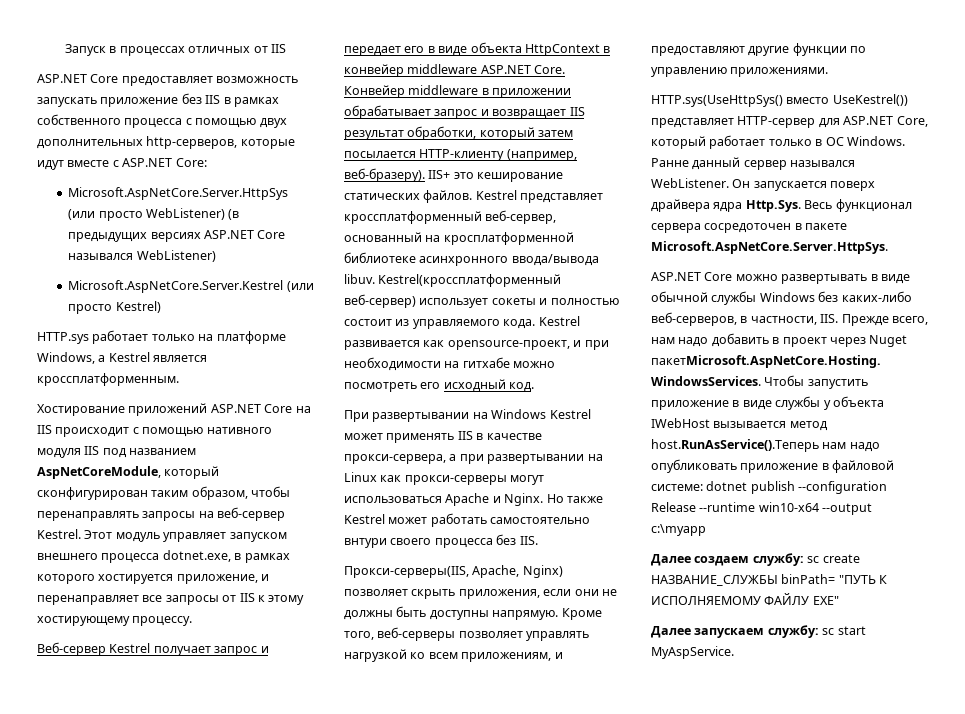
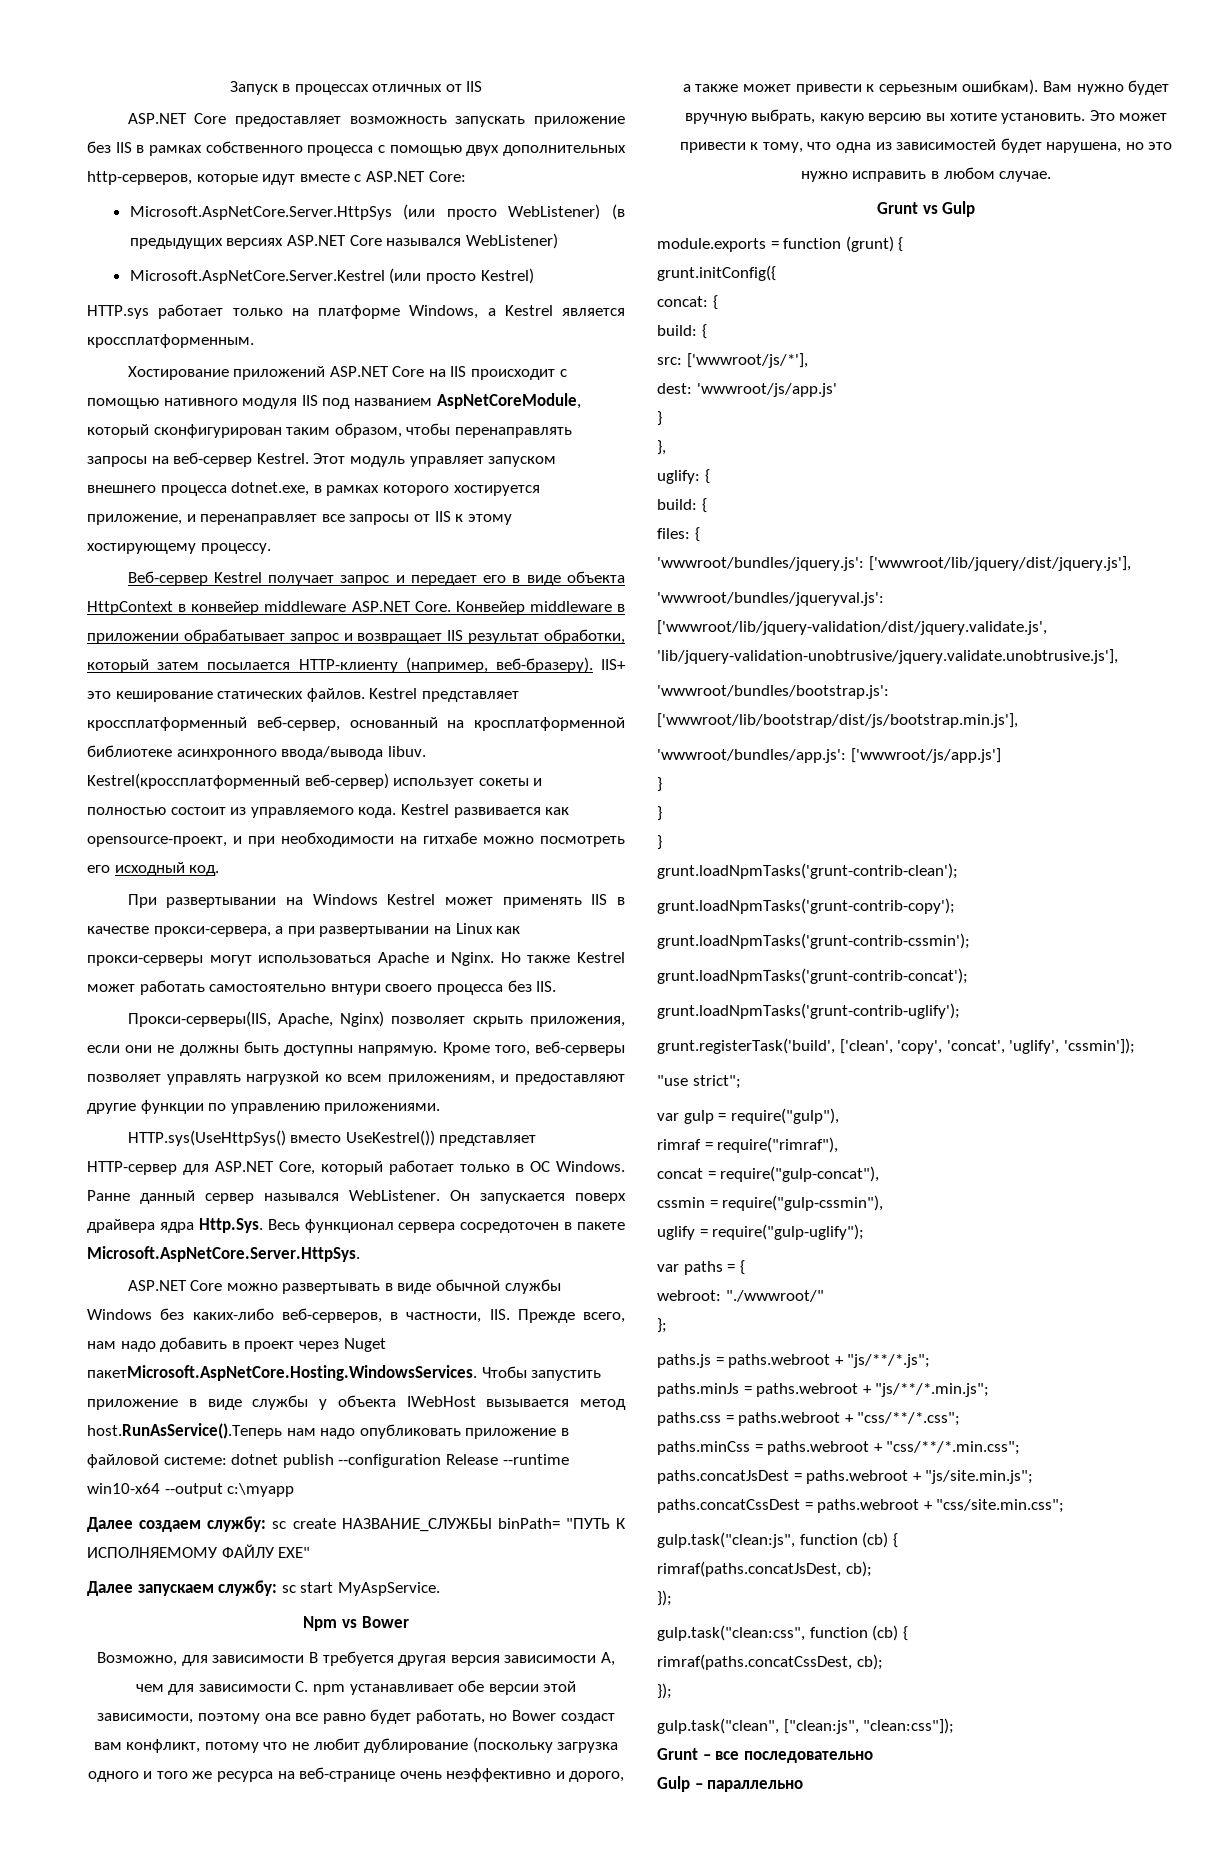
(734, 652) none -> [303,1616,409,1631] [97,1651,615,1666] [135,1680,577,1695] [97,1709,615,1724] [93,1737,619,1753] [87,1767,625,1782] [682,79,1170,95] [684,109,1168,124] [679,138,1173,153] [800,167,1052,182] [876,201,976,217] [657,236,904,252] [657,265,776,281] [657,295,718,310] [657,324,707,339] [657,353,808,368] [657,383,837,397] [657,411,662,426] [657,440,666,455] [657,469,710,484] [657,498,707,513] [657,527,700,542] [657,556,1131,571] [657,592,884,606] [657,620,1047,635] [657,649,1118,664] [657,685,889,699] [657,713,1018,728] [657,748,1001,763] [657,777,662,792] [657,806,662,821] [657,835,662,850] [657,863,958,879] [657,898,955,914] [657,933,970,949] [657,968,968,984] [657,1003,960,1019] [657,1038,1135,1054] [657,1075,741,1089] [657,1108,839,1124] [657,1137,839,1153] [657,1166,880,1182] [657,1195,884,1211] [657,1224,865,1240] [657,1260,745,1275] [657,1290,824,1302] [657,1318,667,1333] [657,1354,931,1368] [657,1383,990,1397] [657,1412,961,1426] [657,1441,1021,1455] [657,1470,1034,1484] [657,1499,1065,1513] [657,1532,898,1548] [657,1561,872,1577] [657,1590,672,1606] [657,1625,908,1641] [657,1654,883,1670] [657,1683,672,1699] [657,1718,955,1734] [657,1748,873,1763] [657,1776,804,1792] // Npm vs Bower // Возможно, для зависимости B требуется другая версия зависимости A, чем для зависимости C. npm устанавливает обе версии этой зависимости, поэтому она все равно будет работать, но Bower создаст вам конфликт, потому что не любит дублирование (поскольку загрузка одного и того же ресурса на веб-странице очень неэффективно и дорого, а также может привести к серьезным ошибкам). Вам нужно будет вручную выбрать, какую версию вы хотите установить. Это может привести к тому, что одна из зависимостей будет нарушена, но это нужно исправить в любом случае. // Grunt vs Gulp // module.exports = function (grunt) { // grunt.initConfig({ // concat: { // build: { // src: ['wwwroot/js/*'], // dest: 'wwwroot/js/app.js' // } // }, // uglify: { // build: { // files: { // 'wwwroot/bundles/jquery.js': ['wwwroot/lib/jquery/dist/jquery.js'], // 'wwwroot/bundles/jqueryval.js': ['wwwroot/lib/jquery-validation/dist/jquery.validate.js', 'lib/jquery-validation-unobtrusive/jquery.validate.unobtrusive.js'], // 'wwwroot/bundles/bootstrap.js': ['wwwroot/lib/bootstrap/dist/js/bootstrap.min.js'], // 'wwwroot/bundles/app.js': ['wwwroot/js/app.js'] // } // } // } // grunt.loadNpmTasks('grunt-contrib-clean'); // grunt.loadNpmTasks('grunt-contrib-copy'); // grunt.loadNpmTasks('grunt-contrib-cssmin'); // grunt.loadNpmTasks('grunt-contrib-concat'); // grunt.loadNpmTasks('grunt-contrib-uglify'); // grunt.registerTask('build', ['clean', 'copy', 'concat', 'uglify', 'cssmin']); // "use strict"; // var gulp = require("gulp"), // rimraf = require("rimraf"), // concat = require("gulp-concat"), // cssmin = require("gulp-cssmin"), // uglify = require("gulp-uglify"); // var paths = { // webroot: "./wwwroot/" // }; // paths.js = paths.webroot + "js/**/*.js"; // paths.minJs = paths.webroot + "js/**/*.min.js"; // paths.css = paths.webroot + "css/**/*.css"; // paths.minCss = paths.webroot + "css/**/*.min.css"; // paths.concatJsDest = paths.webroot + "js/site.min.js"; // paths.concatCssDest = paths.webroot + "css/site.min.css"; // gulp.task("clean:js", function (cb) { // rimraf(paths.concatJsDest, cb); // }); // gulp.task("clean:css", function (cb) { // rimraf(paths.concatCssDest, cb); // }); // gulp.task("clean", ["clean:js", "clean:css"]); // Grunt – все последовательно // Gulp – параллельно

